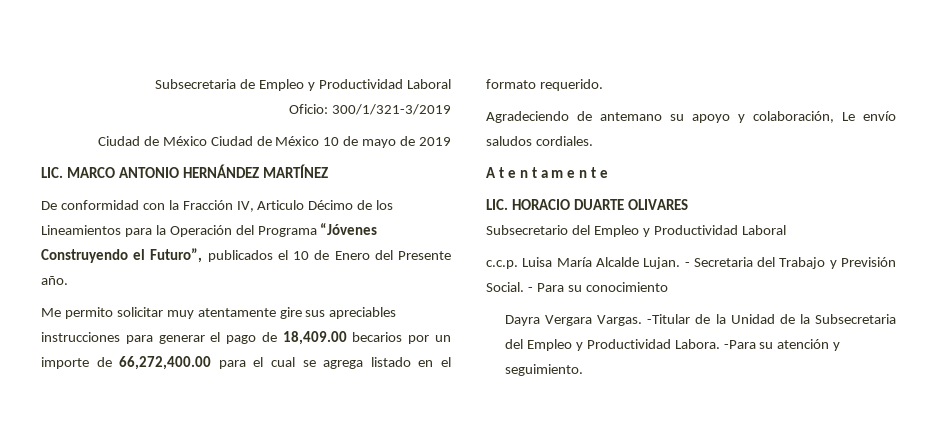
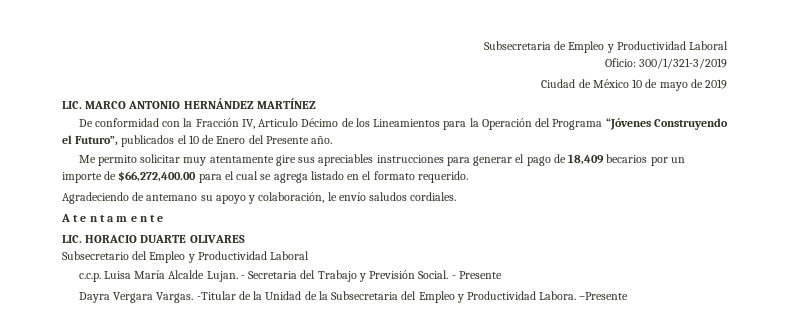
[210,136,320,146] Ciudad de México -> (629, 83) none
[282,331,347,345] 18,409.00 -> [568,154,605,165] 18,409
[119,356,212,370] 66,272,400.00 -> [118,171,197,182] $66,272,400.00
[842,112,855,121] Le -> [327,192,337,201] le
[536,282,668,292] Para su conocimiento -> [458,271,502,279] Presente
[723,339,841,351] [504,364,583,376] -Para su atención y seguimiento. -> [579,292,629,300] –Presente

